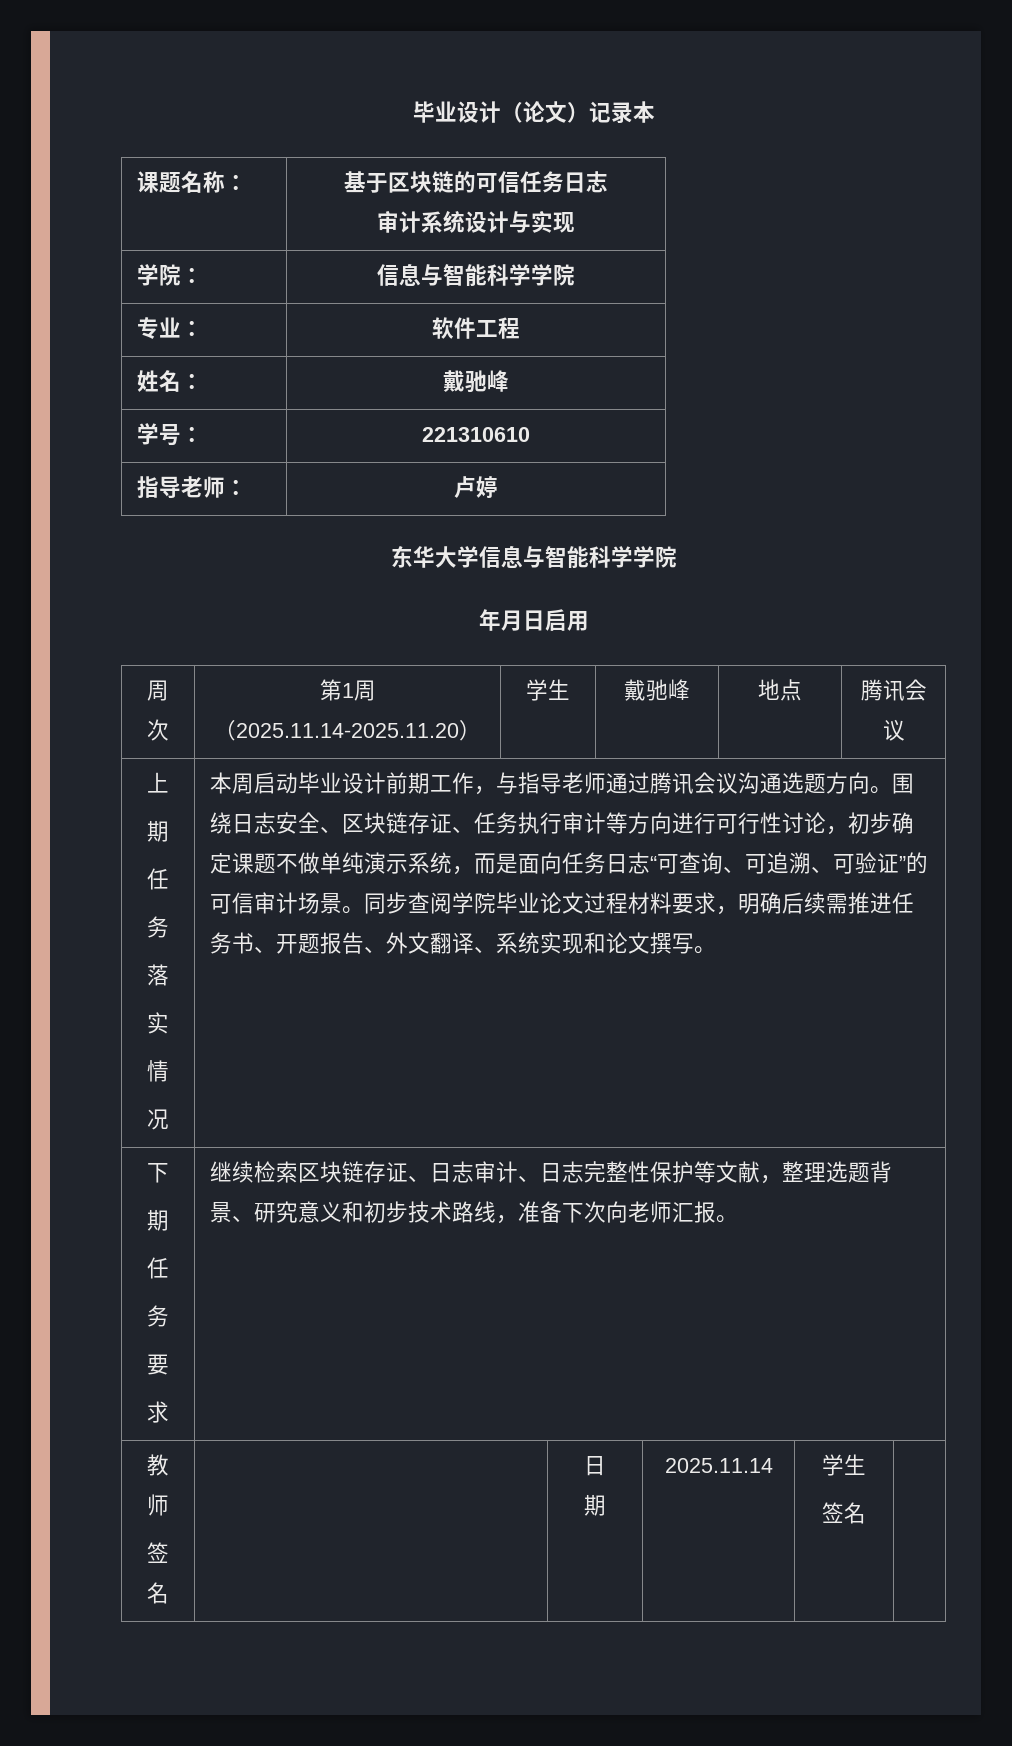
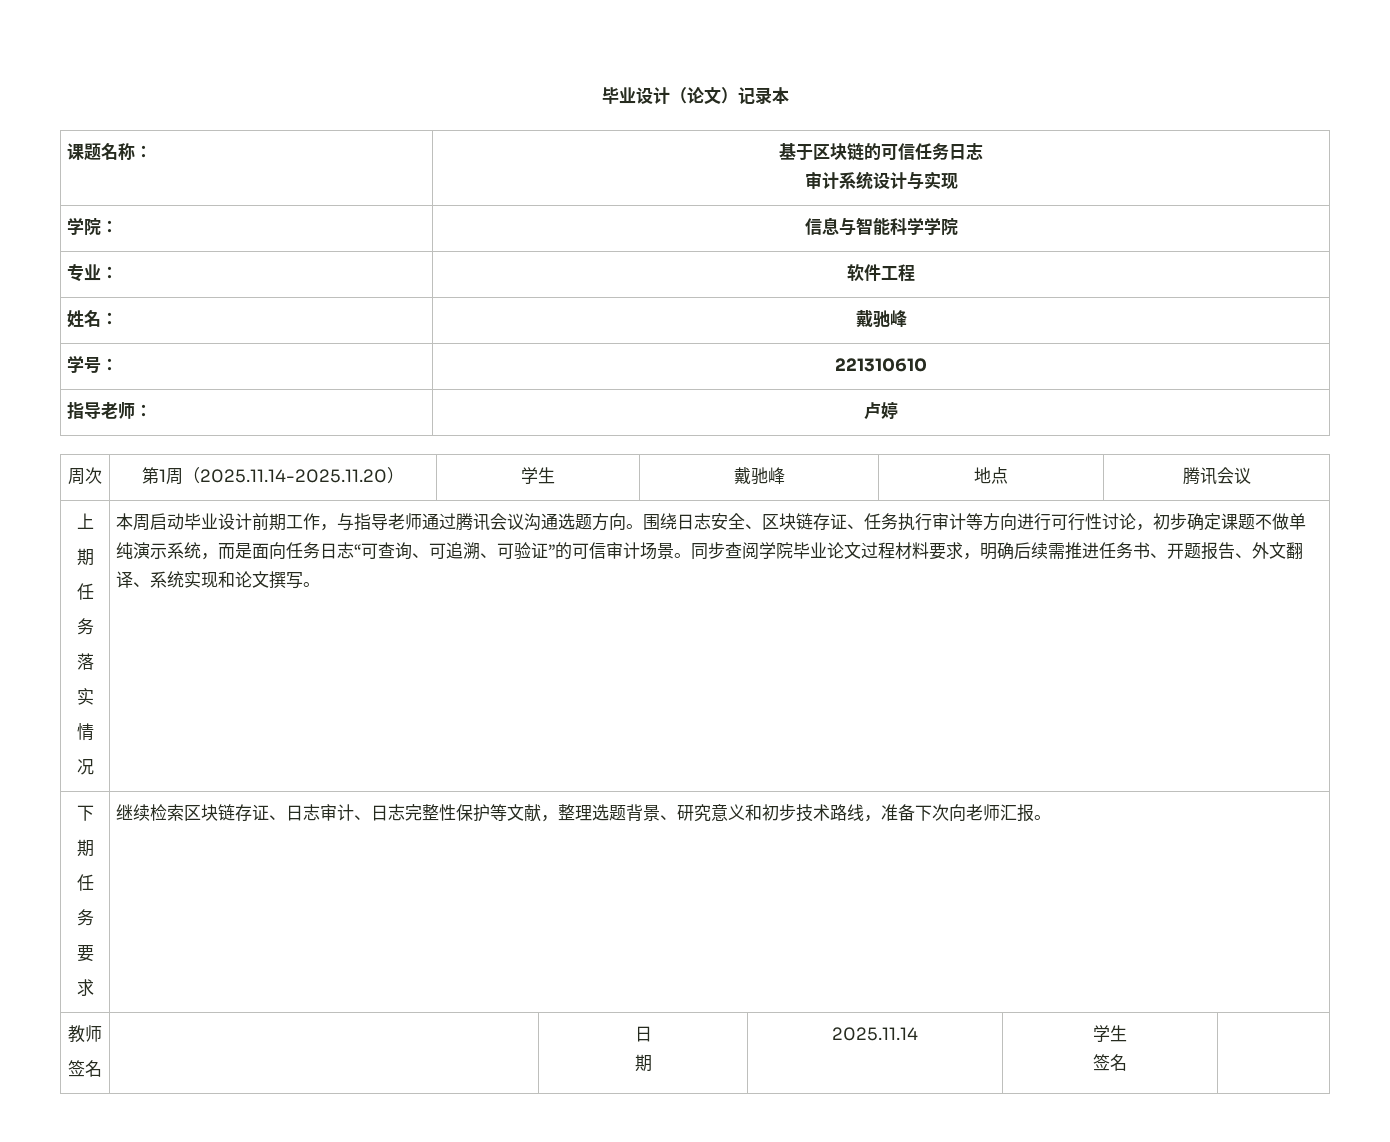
[390,545,677,568] [478,609,589,631] // 东华大学信息与智能科学学院 // 年月日启用 -> (899, 410) none

